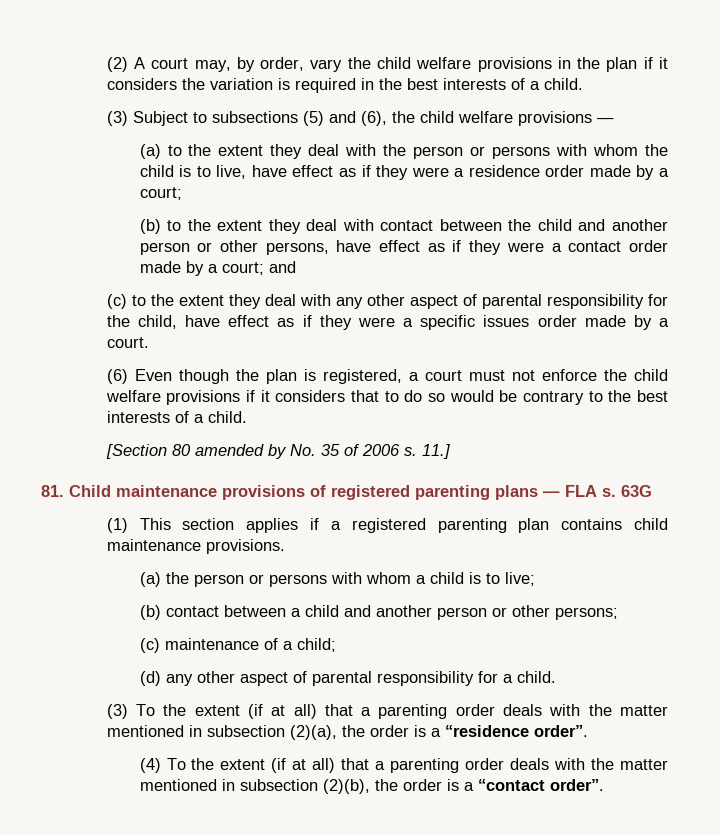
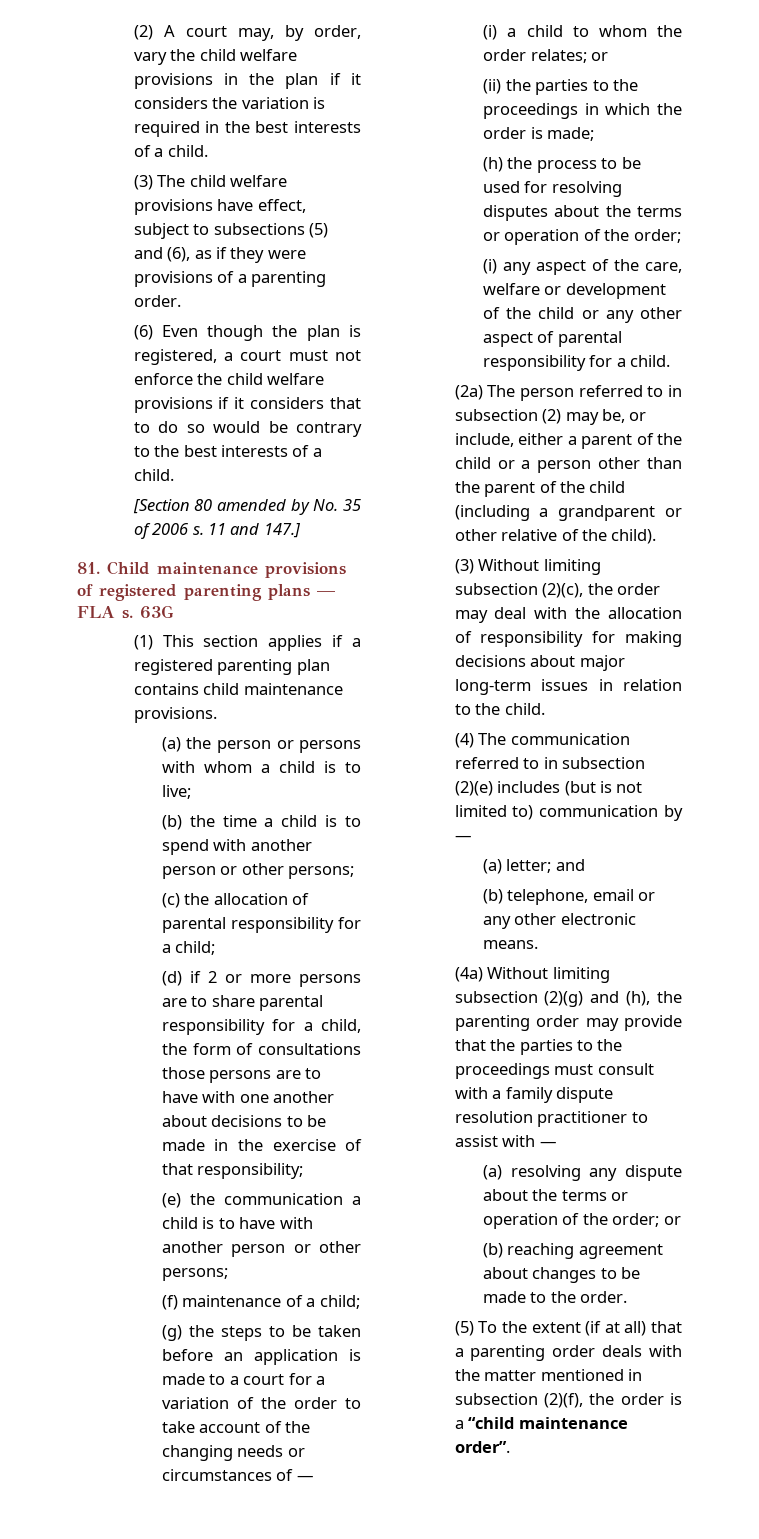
[132,111,188,126] Subject -> [157,175,288,187] [133,199,306,215] [133,223,189,239] The child welfare provisions have effect, subject
[391,111,614,126] [139,144,669,159] [139,165,669,180] [139,187,182,200] [139,219,668,234] [139,240,668,255] [139,261,296,276] [106,294,669,309] [106,315,669,330] [106,337,149,348] the child welfare provisions — // (a) to the extent they deal with the person or persons with whom the child is to live, have effect as if they were a residence order made by a court; // (b) to the extent they deal with contact between the child and another person or other persons, have effect as if they were a contact order made by a court; and // (c) to the extent they deal with any other aspect of parental responsibility for the child, have effect as if they were a specific issues order made by a court. -> [194,247,306,263] [133,271,327,287] [133,295,181,307] as if they were provisions of a parenting order.
[421,444,450,459] 11.] -> [208,523,301,538] 11 and 147.]
[165,605,371,617] contact between a child and -> [189,815,361,827] [161,839,247,855] the time a child is to spend with
[164,638,336,652] [139,671,161,686] maintenance of a child; // (d) -> [184,893,310,905] [161,917,361,933] [161,941,216,955] [161,971,361,987] [161,995,324,1011] [161,1019,361,1035] [161,1043,361,1055] [161,1067,322,1083] [161,1091,335,1103] [161,1115,327,1127] [161,1139,362,1151] [161,1163,304,1179] [161,1193,361,1208] [161,1217,313,1229] [161,1241,361,1257] [161,1268,228,1281] [161,1295,360,1310] [161,1325,362,1341] [161,1349,361,1365] [161,1373,326,1385] [161,1397,361,1409] [161,1421,311,1433] [161,1445,305,1461] [161,1469,314,1481] [483,25,682,40] [483,49,609,63] [483,79,639,95] [483,103,682,119] [483,127,595,141] [482,157,641,173] [482,181,622,197] [482,205,682,221] [482,229,681,245] [482,259,682,275] [482,283,666,299] [482,307,599,319] the allocation of parental responsibility for a child; // (d) if 2 or more persons are to share parental responsibility for a child, the form of consultations those persons are to have with one another about decisions to be made in the exercise of that responsibility; // (e) the communication a child is to have with another person or other persons; // (f) maintenance of a child; // (g) the steps to be taken before an application is made to a court for a variation of the order to take account of the changing needs or circumstances of — // (i) a child to whom the order relates; or // (ii) the parties to the proceedings in which the order is made; // (h) the process to be used for resolving disputes about the terms or operation of the order; // (i) any aspect of the care, welfare or development of the child or
[106,704,128,719] (3) -> [454,385,682,401] [454,409,647,425] [454,433,682,449] [454,457,682,473] [454,481,626,497] [454,505,682,521] [454,529,657,544] [454,559,601,575] [454,583,661,598] [454,607,682,623] [454,631,682,647] [454,655,625,671] [454,679,682,695] [454,703,545,715] [454,733,630,748] [454,757,646,769] [454,781,643,796] [454,805,683,821] [454,835,472,841] [482,859,585,874] [482,889,656,905] [482,913,636,929] [482,940,538,949] [454,967,610,983] [454,991,682,1007] [454,1015,682,1031] [454,1039,623,1055] [454,1063,654,1079] [454,1087,614,1103] [454,1111,648,1127] [454,1135,557,1147] [482,1165,682,1181] [482,1189,629,1201] [482,1213,681,1229] [482,1243,663,1259] [482,1267,641,1283] [482,1291,628,1303] [454,1321,474,1336] (2a) The person referred to in subsection (2) may be, or include, either a parent of the child or a person other than the parent of the child (including a grandparent or other relative of the child). // (3) Without limiting subsection (2)(c), the order may deal with the allocation of responsibility for making decisions about major long-term issues in relation to the child. // (4) The communication referred to in subsection (2)(e) includes (but is not limited to) communication by — // (a) letter; and // (b) telephone, email or any other electronic means. // (4a) Without limiting subsection (2)(g) and (h), the parenting order may provide that the parties to the proceedings must consult with a family dispute resolution practitioner to assist with — // (a) resolving any dispute about the terms or operation of the order; or // (b) reaching agreement about changes to be made to the order. // (5)
[289,725,588,740] [139,758,668,773] [139,779,604,794] (2)(a), the order is a “residence order”. // (4) To the extent (if at all) that a parenting order deals with the matter mentioned in subsection (2)(b), the order is a “contact order”. -> [543,1393,682,1408] [454,1417,628,1429] [454,1441,510,1453] (2)(f), the order is a “child maintenance order”.

